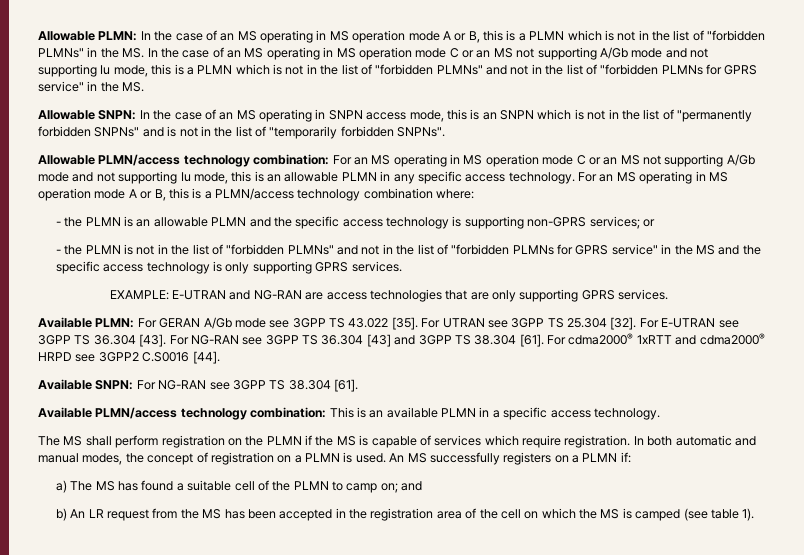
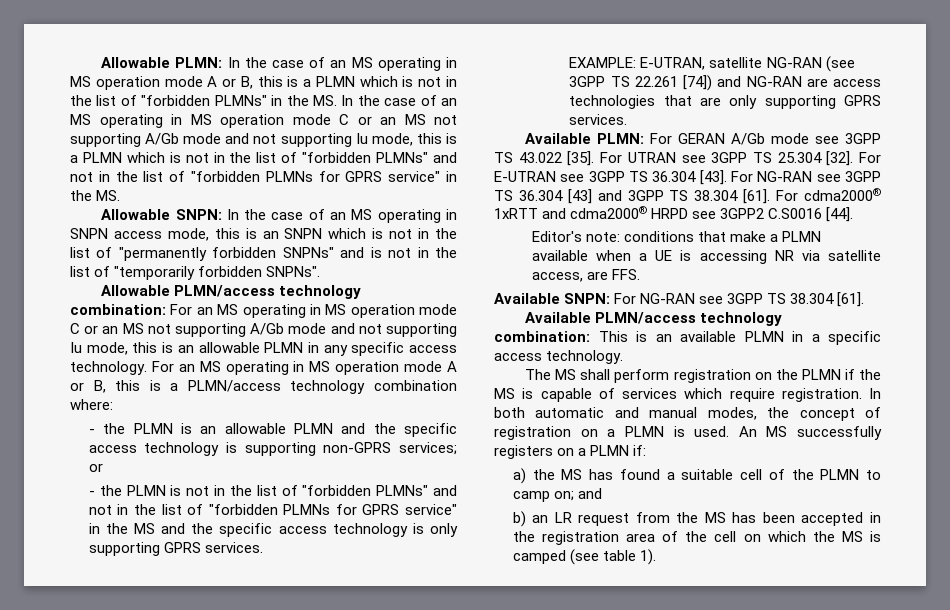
[172,290,227,300] E-UTRAN -> [640,56,855,72] [569,75,713,91] E-UTRAN, satellite NG-RAN (see 3GPP TS 22.261 [74])
(220, 357) none -> [531,231,821,242] [531,250,881,264] [531,269,640,282] // Editor's note: conditions that make a PLMN available when a UE is accessing NR via satellite access, are FFS.
[70,481,93,491] The -> [532,469,555,480] the
[70,509,86,518] An -> [532,515,549,523] an

